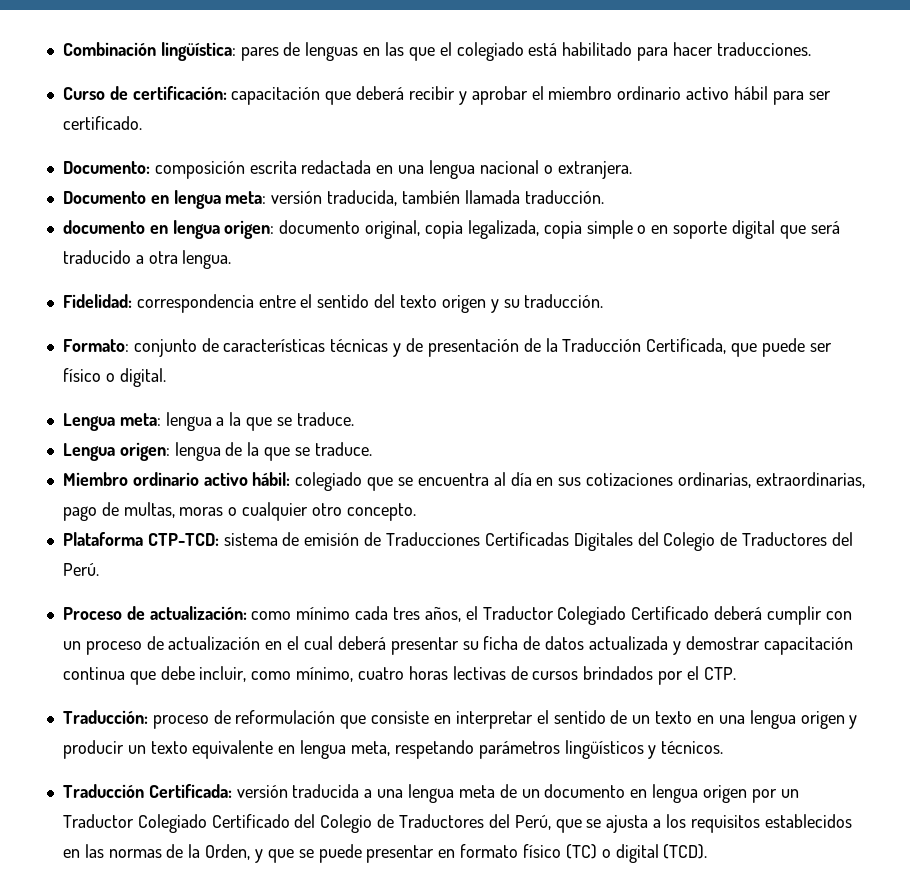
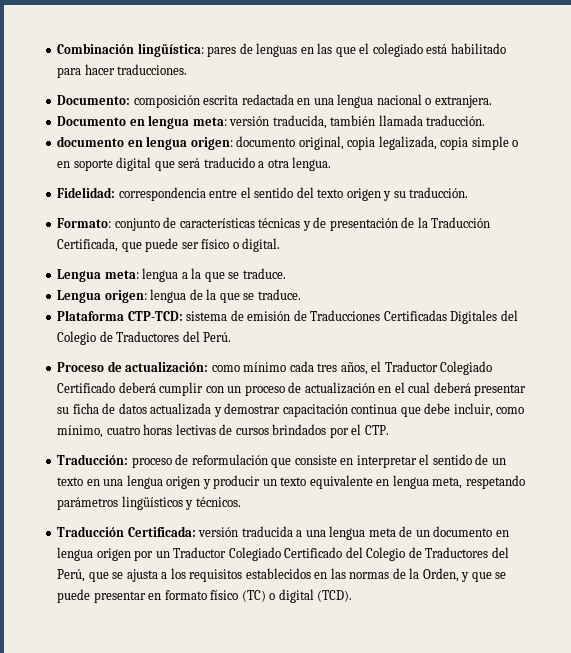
[62,86,831,105] [62,116,142,130] // Curso de certificación: capacitación que deberá recibir y aprobar el miembro ordinario activo hábil para ser certificado. -> (188, 69) none
[62,472,865,491] [62,502,416,521] // Miembro ordinario activo hábil: colegiado que se encuentra al día en sus cotizaciones ordinarias, extraordinarias, pago de multas, moras o cualquier otro concepto. -> (301, 294) none

